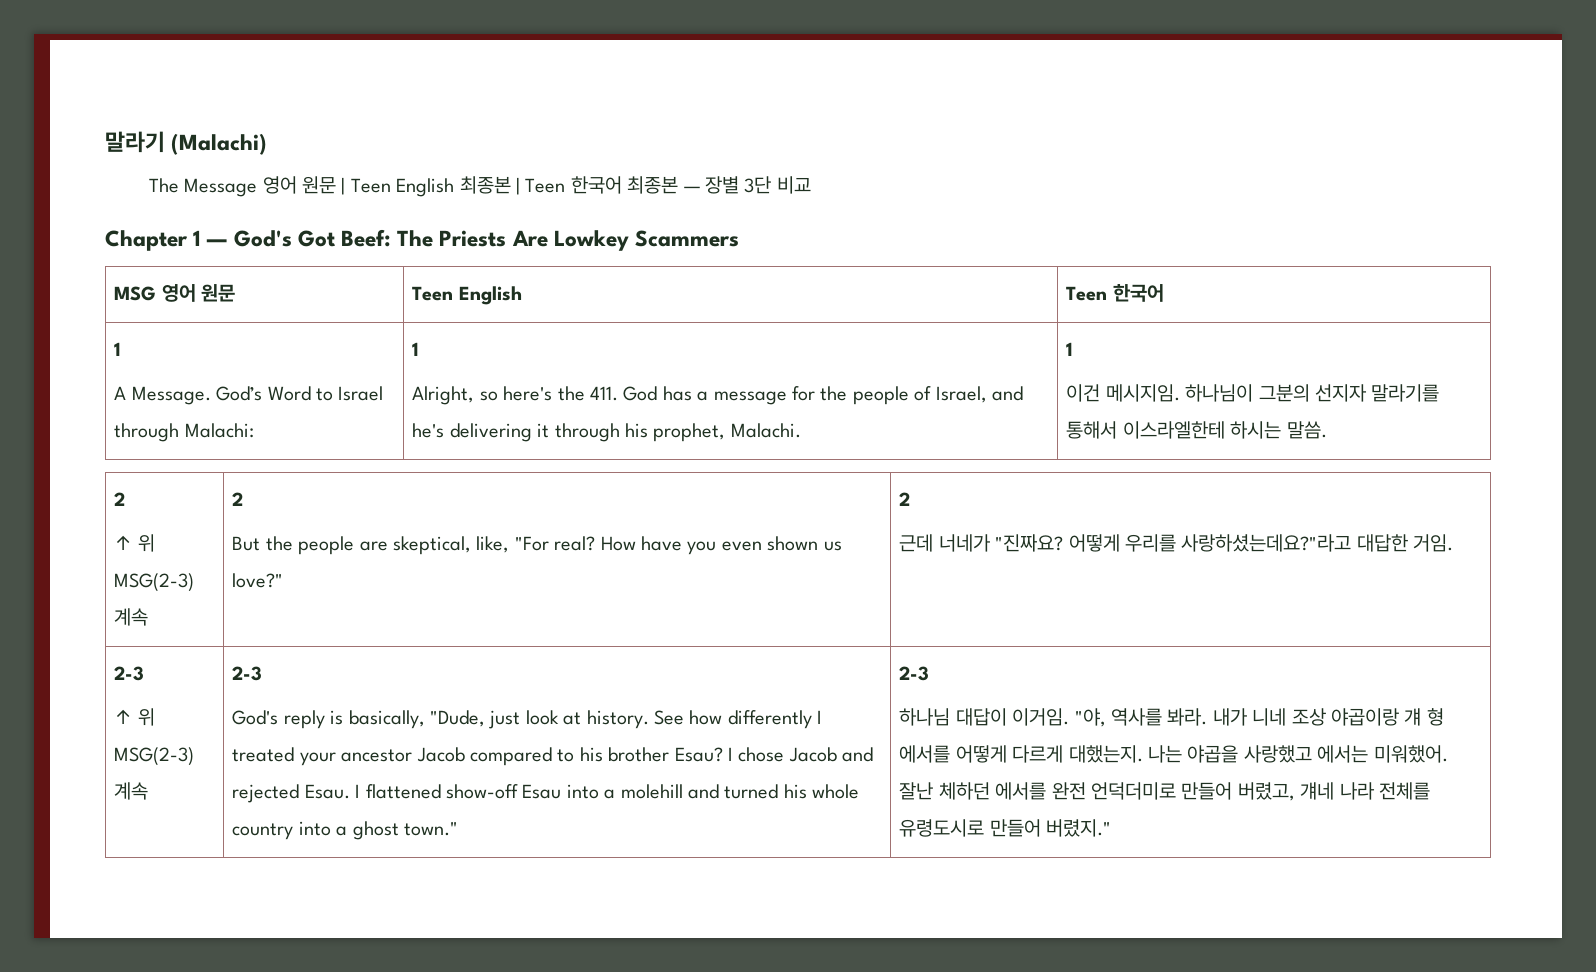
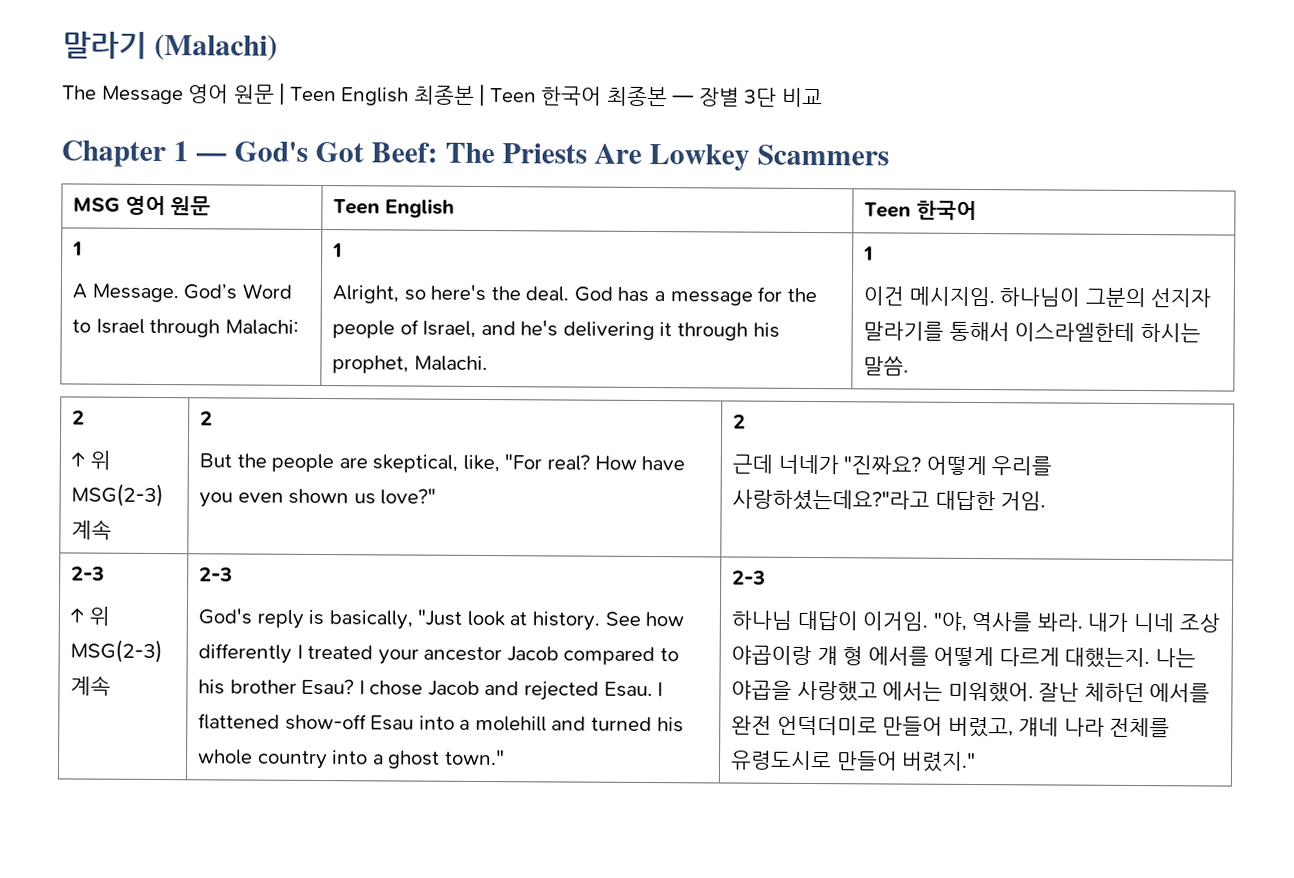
[589,386,618,401] 411. -> [525,286,570,302] deal.
[429,710,521,729] "Dude, just -> [417,609,463,626] "Just

